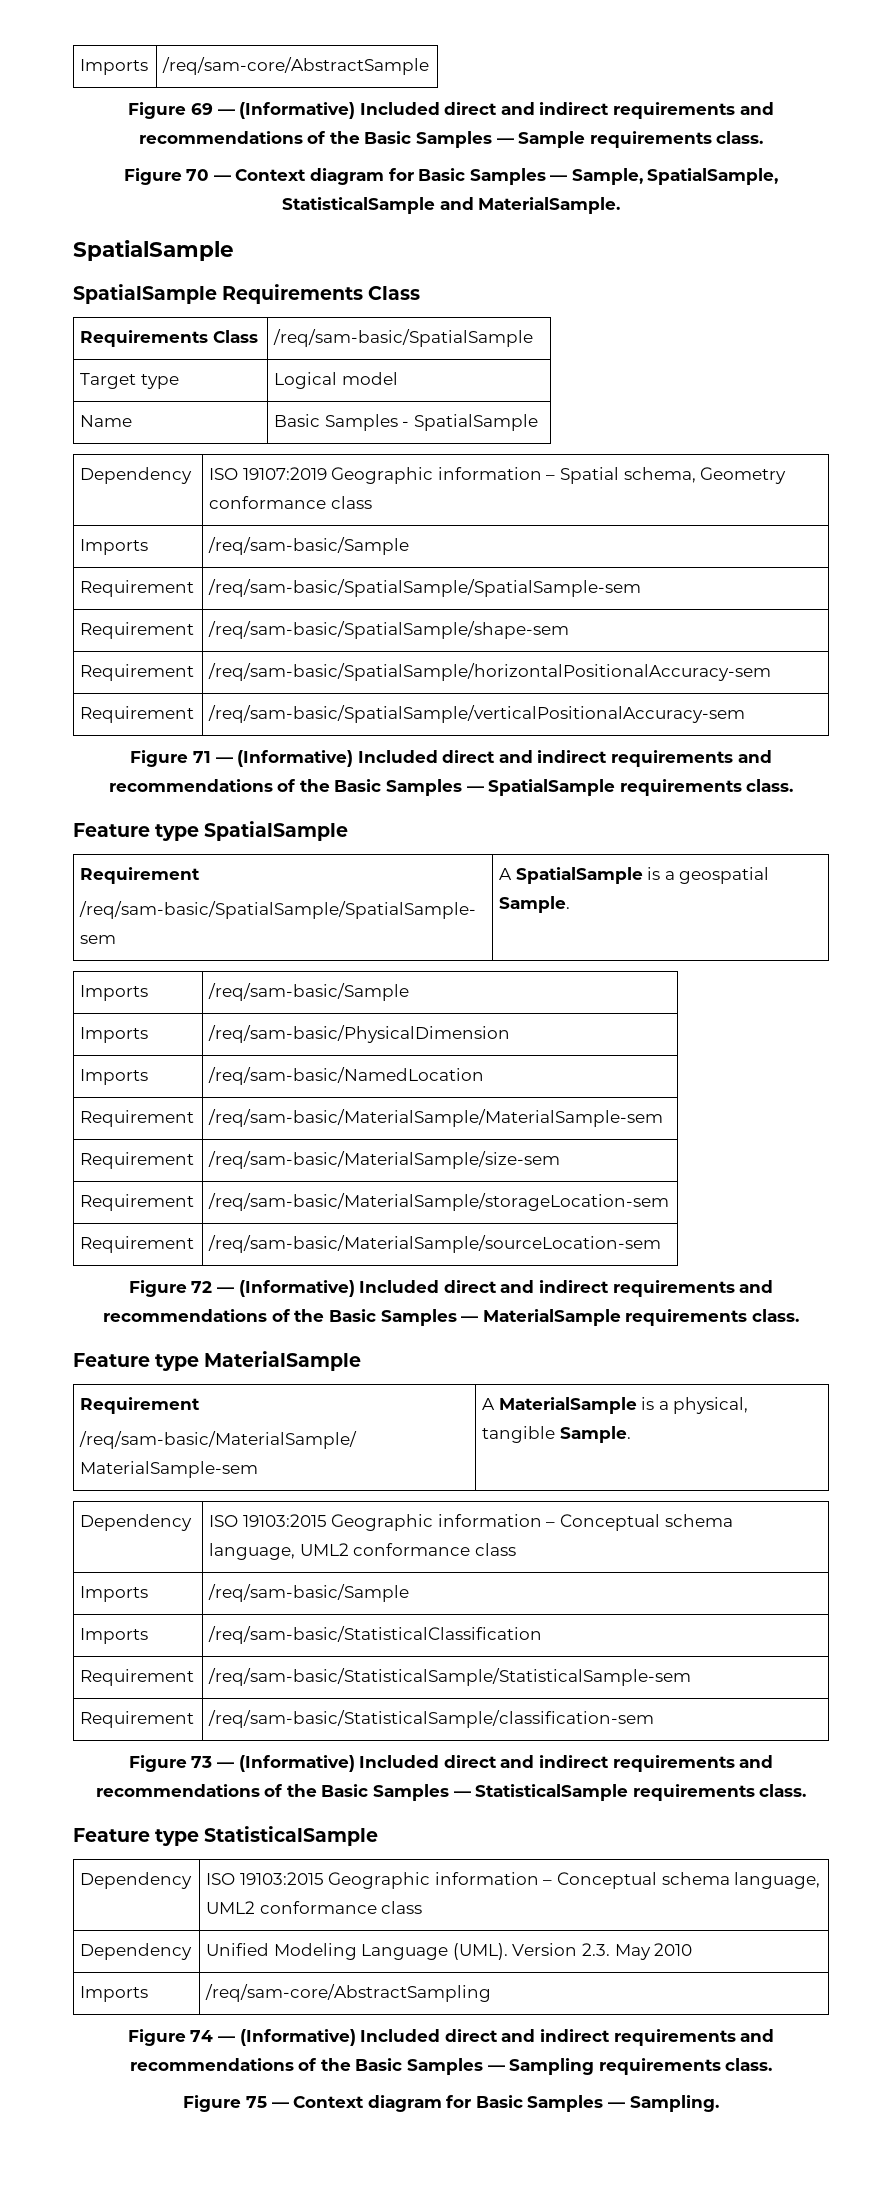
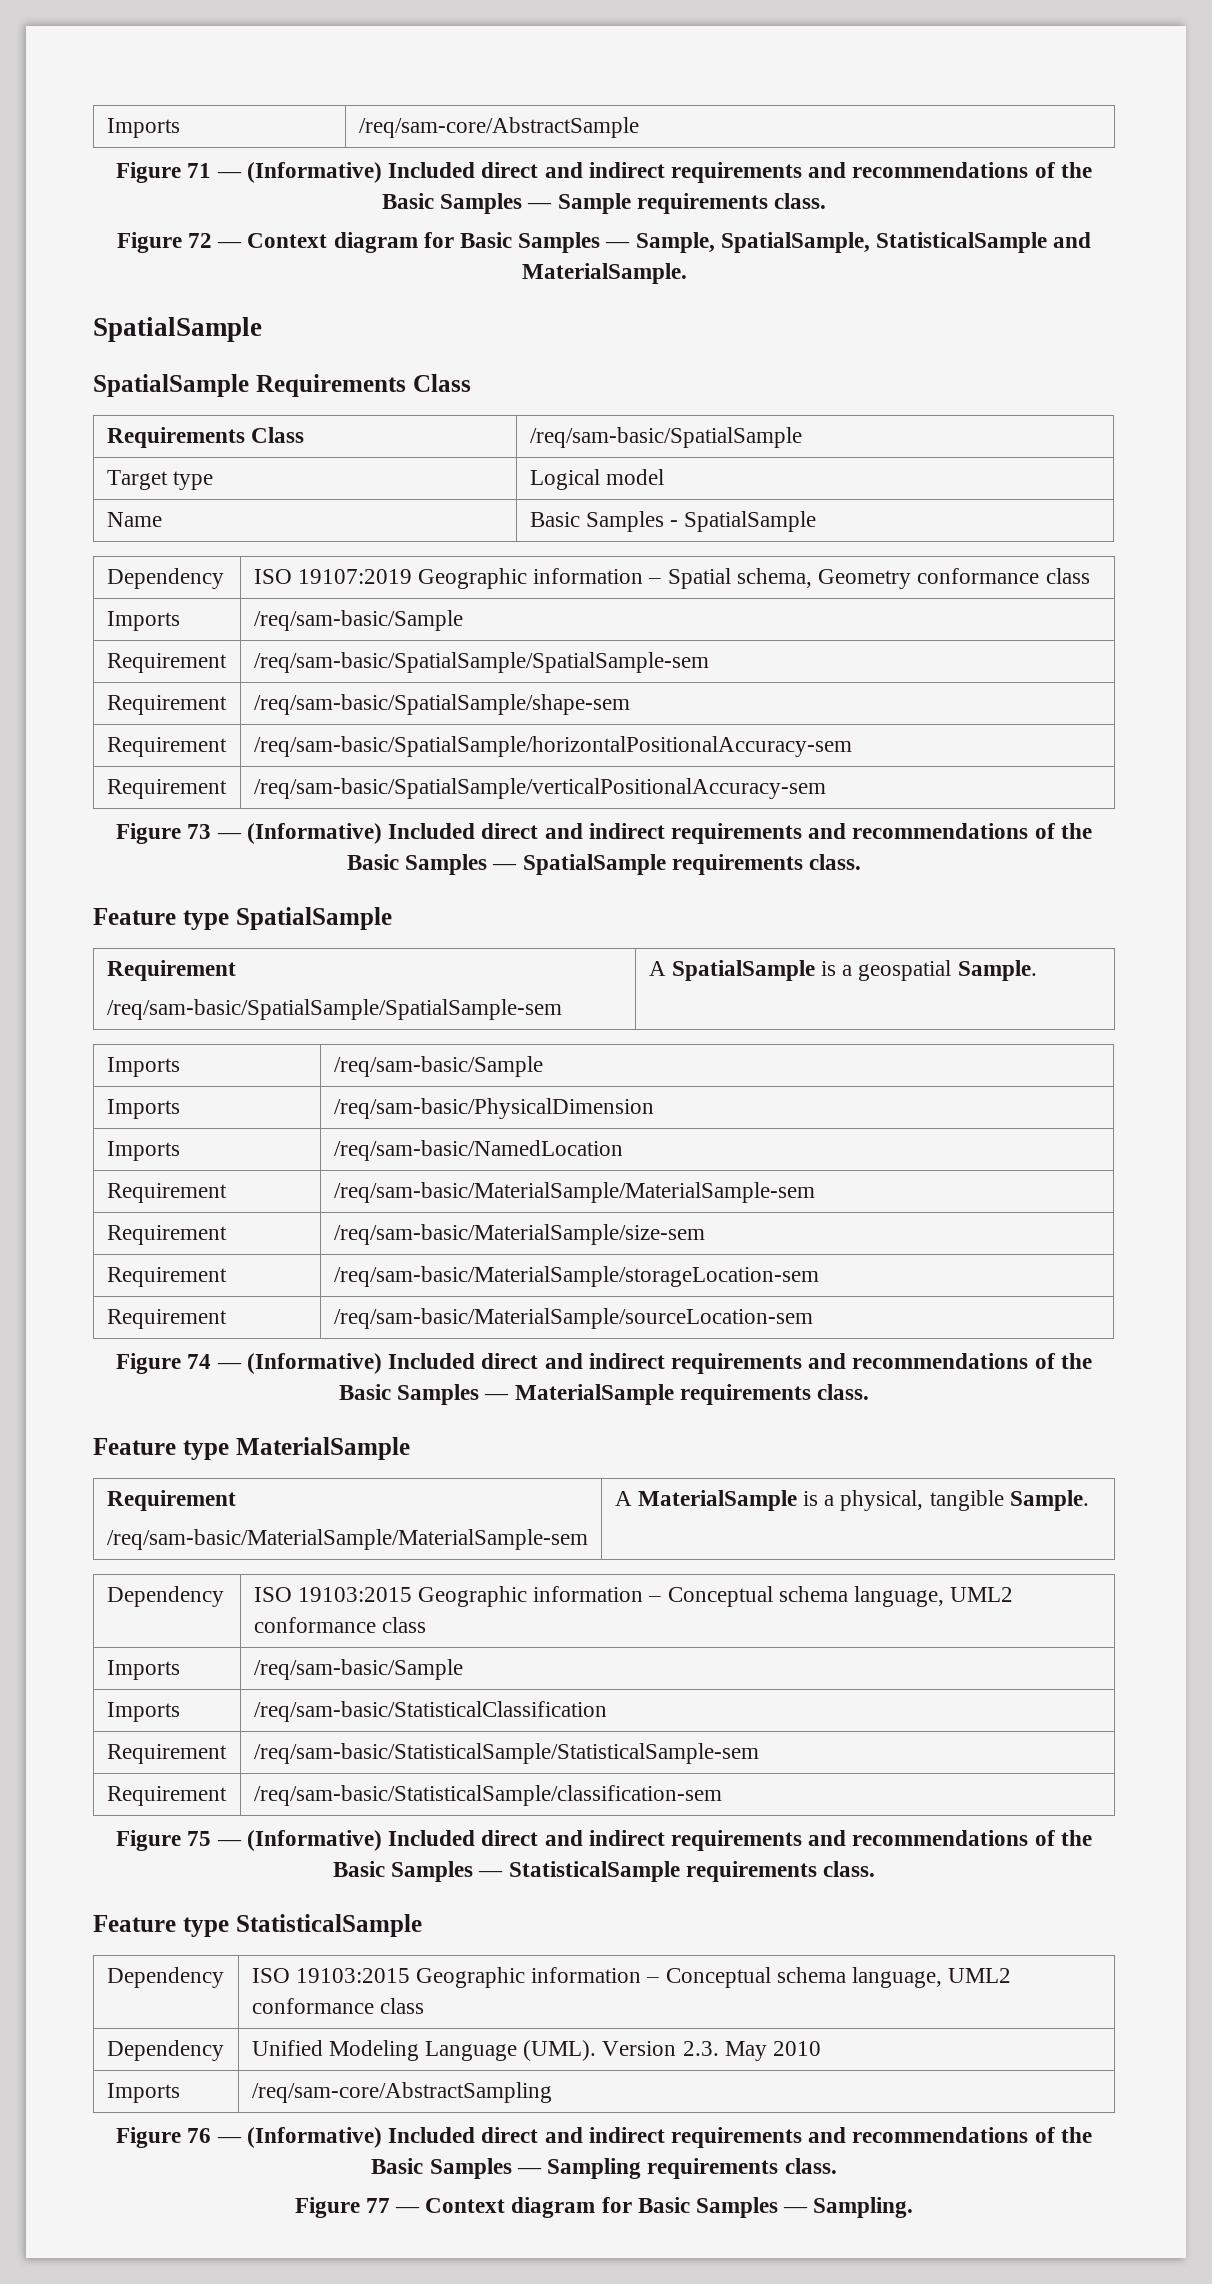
[190,103,213,115] 69 -> [187,163,212,178] 71
[186,169,210,181] 70 -> [187,233,212,248] 72
[192,751,211,763] 71 -> [187,824,212,839] 73
[191,1281,213,1293] 72 -> [187,1354,212,1369] 74
[191,1756,213,1768] 73 -> [187,1831,212,1846] 75
[190,2030,214,2042] 74 -> [187,2128,212,2143] 76
[245,2096,267,2108] 75 -> [365,2198,390,2213] 77

